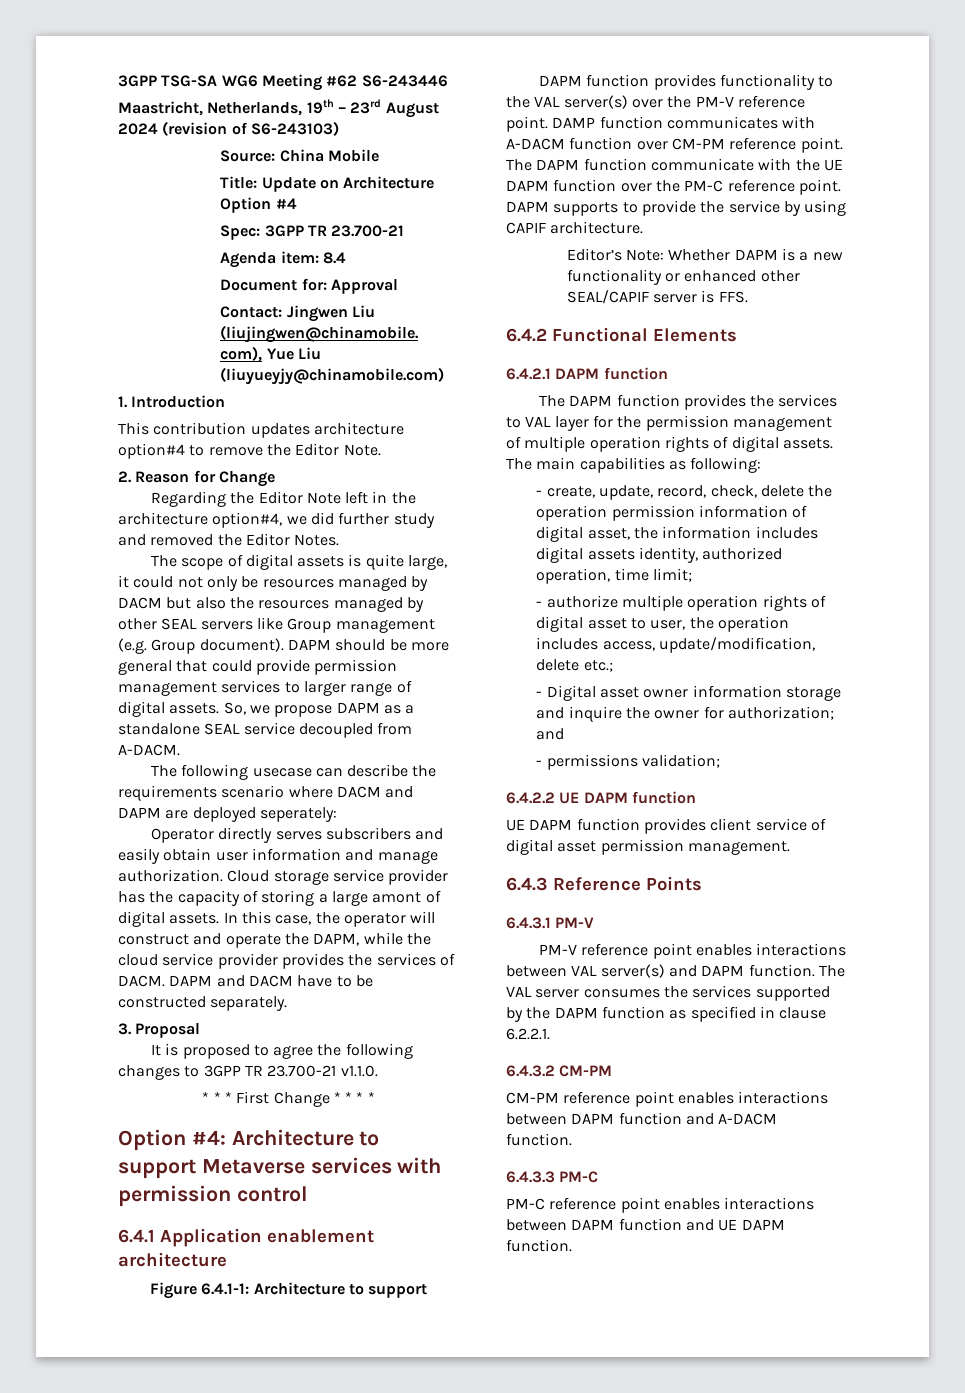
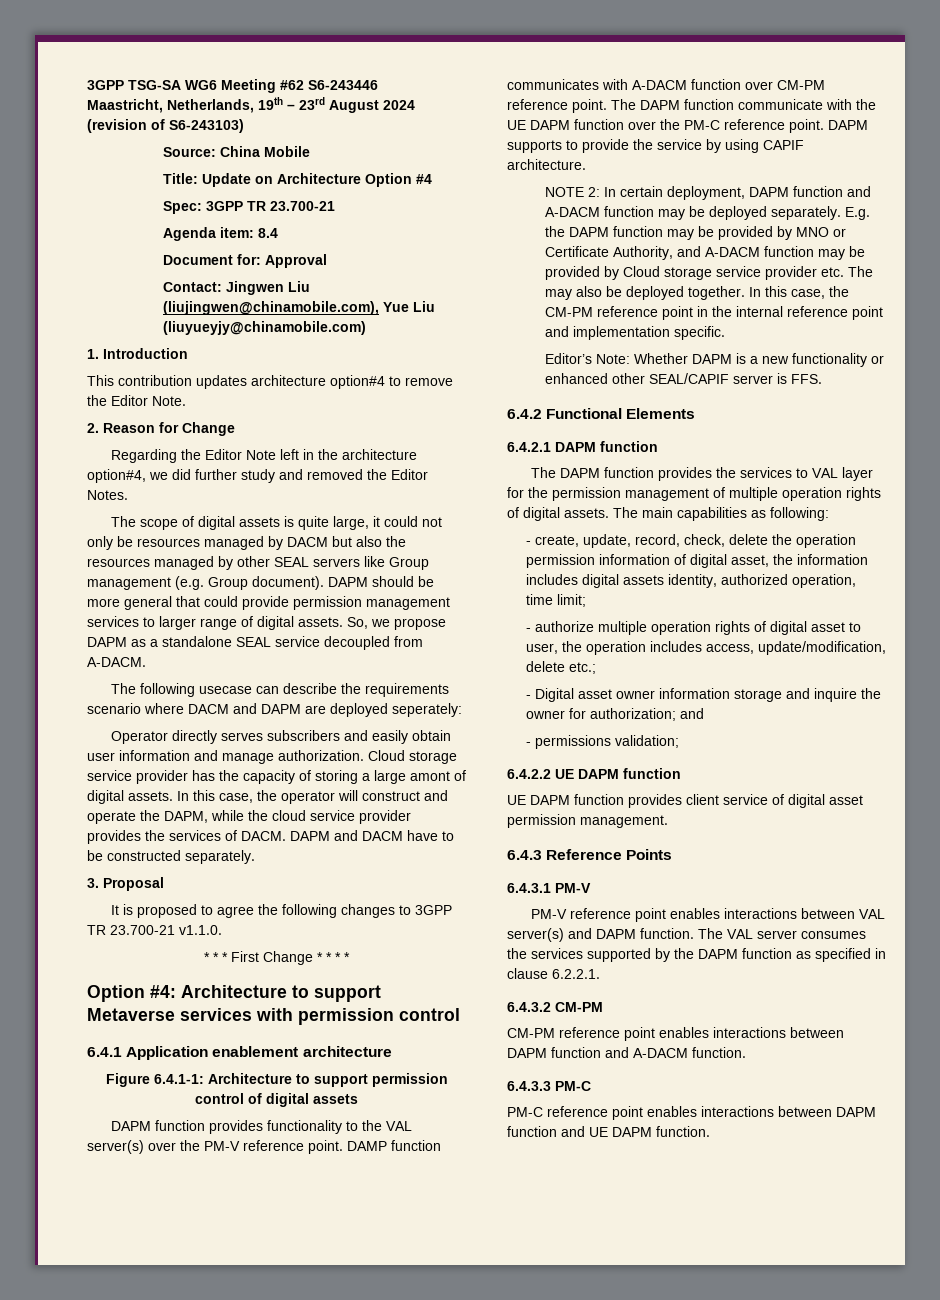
(428, 1291) none -> [371,1073,448,1087] [195,1093,358,1107] permission control of digital assets
(644, 227) none -> [544,186,871,200] [544,206,870,220] [544,226,846,240] [544,246,865,260] [544,266,873,280] [544,286,849,300] [544,306,883,320] [544,326,725,340] // NOTE 2: In certain deployment, DAPM function and A-DACM function may be deployed separately. E.g. the DAPM function may be provided by MNO or Certificate Authority, and A-DACM function may be provided by Cloud storage service provider etc. The may also be deployed together. In this case, the CM-PM reference point in the internal reference point and implementation specific.

